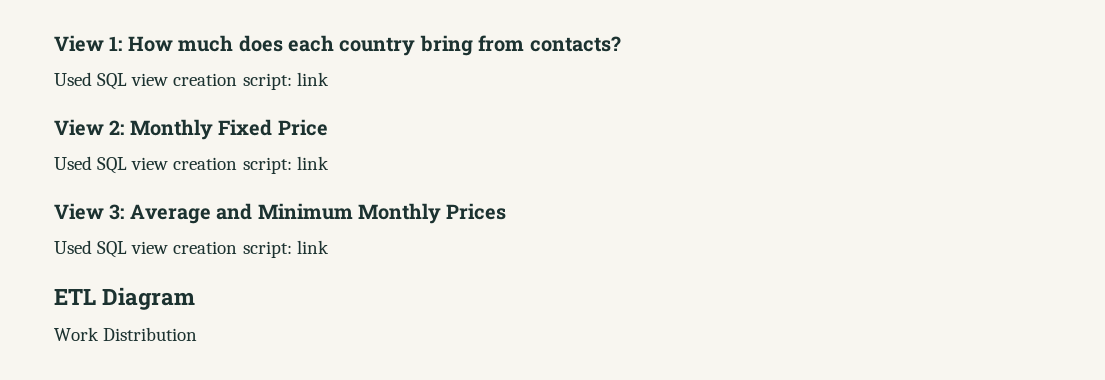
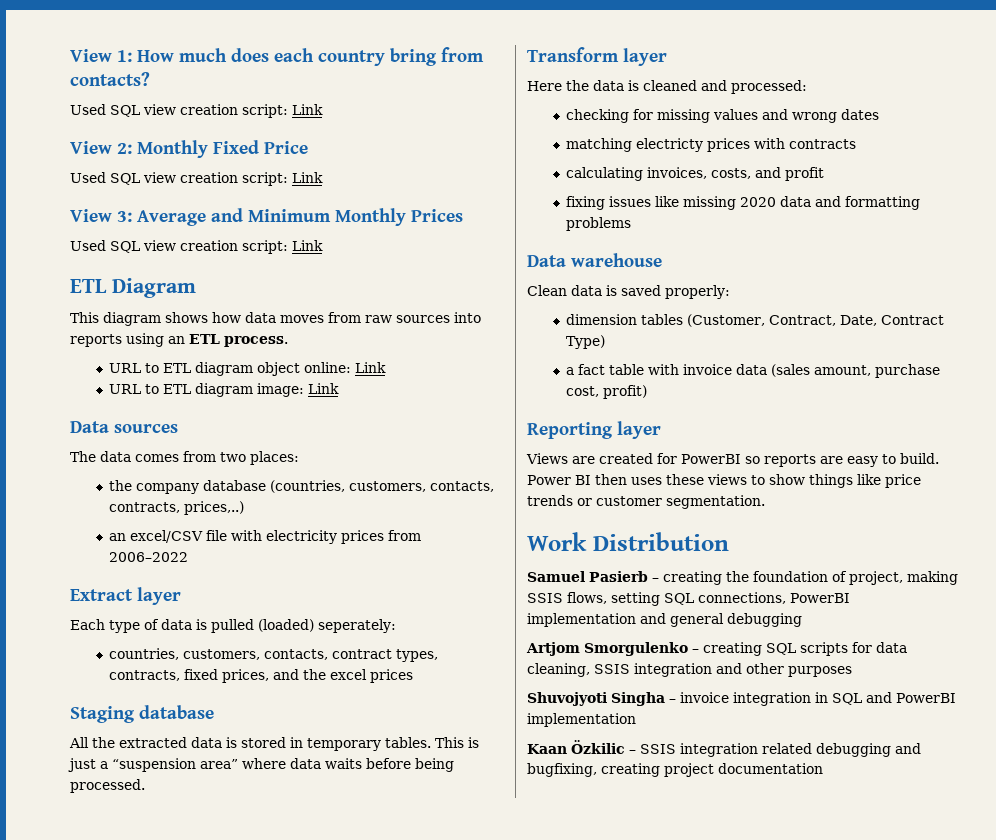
[296,72,329,86] link -> [292,104,323,115] Link
[296,156,329,170] link -> [292,172,323,183] Link
[296,240,329,254] link -> [292,240,323,251] Link
[54,327,198,341] Work Distribution -> [70,312,481,326] [70,333,288,347] [109,362,387,376] [109,383,340,397] [70,421,178,433] [70,451,299,465] [109,480,495,494] [109,501,245,515] [109,530,422,544] [109,552,189,562] [70,587,181,605] [70,619,396,633] [109,648,439,662] [109,669,414,683] [70,705,214,723] [69,737,479,751] [68,758,454,772] [70,779,145,793] [527,47,667,66] [527,80,807,94] [566,109,880,123] [566,138,857,152] [566,167,825,181] [566,196,921,210] [566,217,632,231] [527,253,662,267] [527,285,730,299] [566,314,945,327] [566,335,606,349] [566,364,941,378] [566,385,648,399] [527,421,661,439] [526,453,939,467] [527,474,921,488] [527,495,765,509] [527,532,729,551] [527,571,958,585] [527,592,850,606] [527,613,802,627] [526,642,907,656] [527,663,852,677] [527,692,956,706] [527,713,636,727] [527,740,921,757] [527,763,823,777] This diagram shows how data moves from raw sources into reports using an ETL process. // URL to ETL diagram object online: Link // URL to ETL diagram image: Link // Data sources // The data comes from two places: // the company database (countries, customers, contacts, contracts, prices,..) // an excel/CSV file with electricity prices from 2006–2022 // Extract layer // Each type of data is pulled (loaded) seperately: // countries, customers, contacts, contract types, contracts, fixed prices, and the excel prices // Staging database // All the extracted data is stored in temporary tables. This is just a “suspension area” where data waits before being processed. // Transform layer // Here the data is cleaned and processed: // checking for missing values and wrong dates // matching electricty prices with contracts // calculating invoices, costs, and profit // fixing issues like missing 2020 data and formatting problems // Data warehouse // Clean data is saved properly: // dimension tables (Customer, Contract, Date, Contract Type) // a fact table with invoice data (sales amount, purchase cost, profit) // Reporting layer // Views are created for PowerBI so reports are easy to build. Power BI then uses these views to show things like price trends or customer segmentation. // Work Distribution // Samuel Pasierb – creating the foundation of project, making SSIS flows, setting SQL connections, PowerBI implementation and general debugging // Artjom Smorgulenko – creating SQL scripts for data cleaning, SSIS integration and other purposes // Shuvojyoti Singha – invoice integration in SQL and PowerBI implementation // Kaan Özkilic – SSIS integration related debugging and bugfixing, creating project documentation

